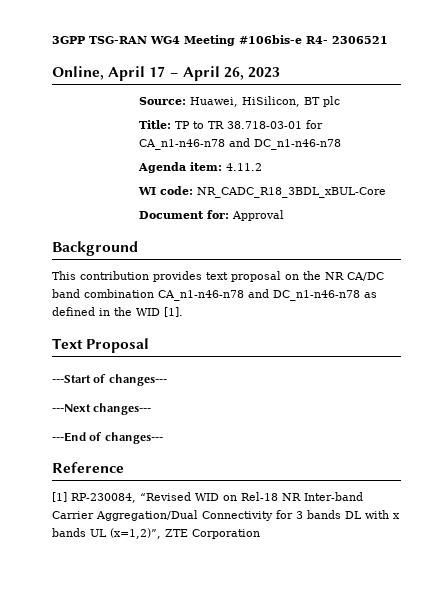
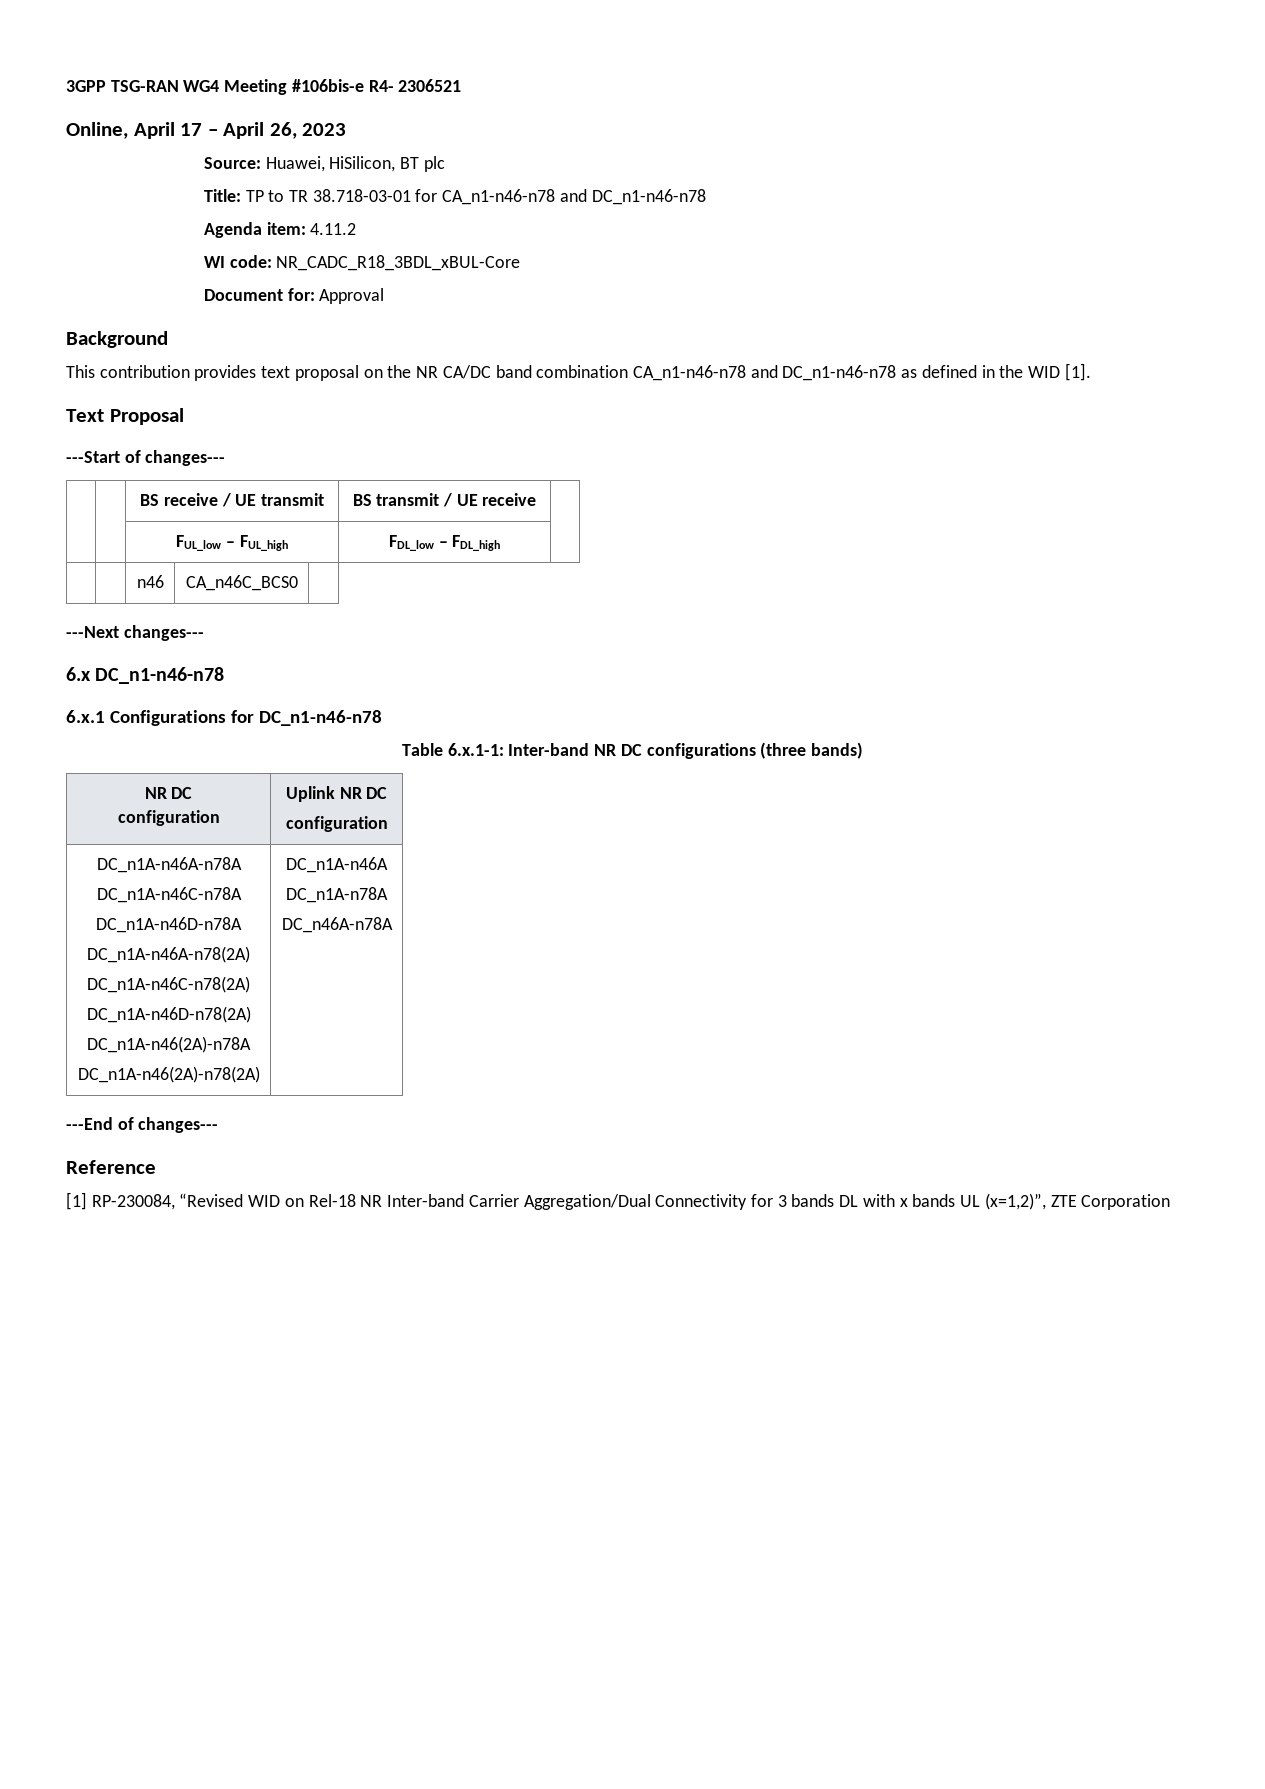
[52,403,152,415] // ---Next changes--- -> [140,493,324,507] [352,493,537,507] [176,535,288,551] [388,535,501,551] [136,575,164,588] [185,575,298,591] [66,625,204,641] [66,667,225,684] [66,710,382,726] [401,742,864,759] [144,787,193,799] [117,810,220,826] [285,786,388,802] [285,816,388,832] [96,857,242,873] [96,887,242,903] [96,917,242,933] [87,946,250,963] [87,976,250,993] [86,1006,251,1023] [87,1036,251,1053] [77,1066,260,1083] [286,857,388,873] [286,887,388,903] [281,917,393,933] // | | BS receive / UE transmit | BS transmit / UE receive | // | | FUL_low – FUL_high | FDL_low – FDL_high | // | | n46 | CA_n46C_BCS0 | // ---Next changes--- // 6.x DC_n1-n46-n78 // 6.x.1 Configurations for DC_n1-n46-n78 // Table 6.x.1-1: Inter-band NR DC configurations (three bands) // NR DC // configuration | Uplink NR DC // configuration // DC_n1A-n46A-n78A // DC_n1A-n46C-n78A // DC_n1A-n46D-n78A // DC_n1A-n46A-n78(2A) // DC_n1A-n46C-n78(2A) // DC_n1A-n46D-n78(2A) // DC_n1A-n46(2A)-n78A // DC_n1A-n46(2A)-n78(2A) | DC_n1A-n46A // DC_n1A-n78A // DC_n46A-n78A

